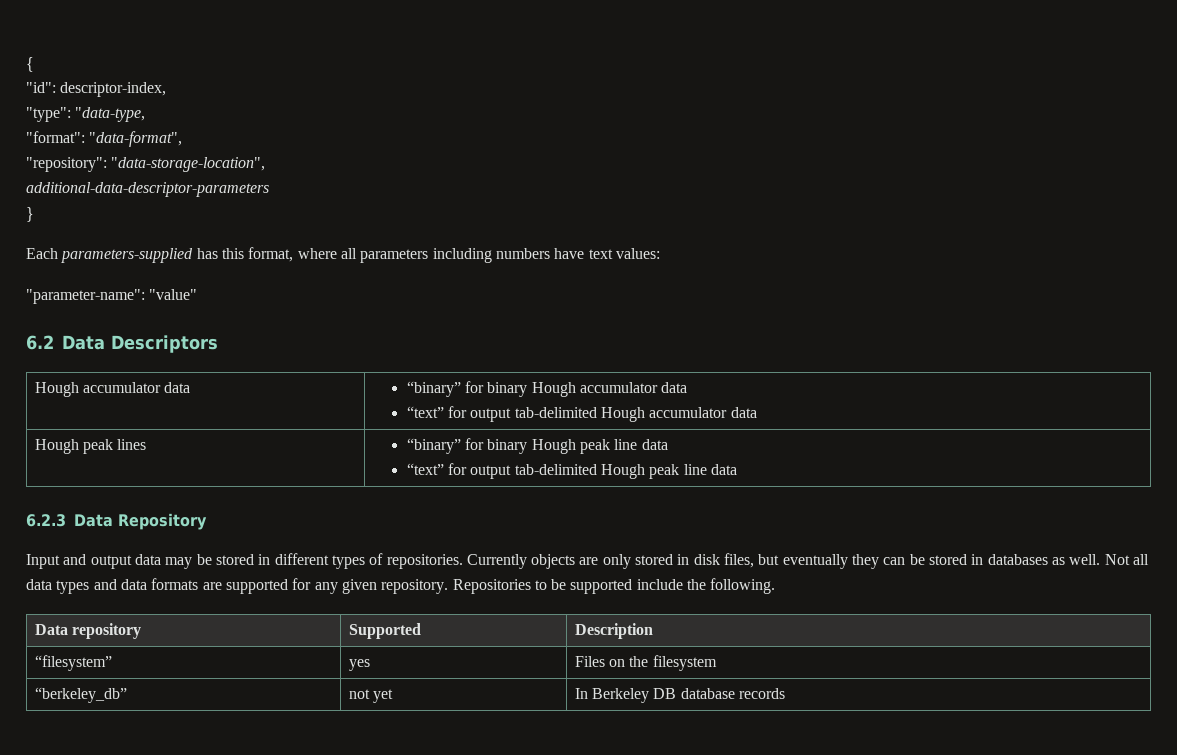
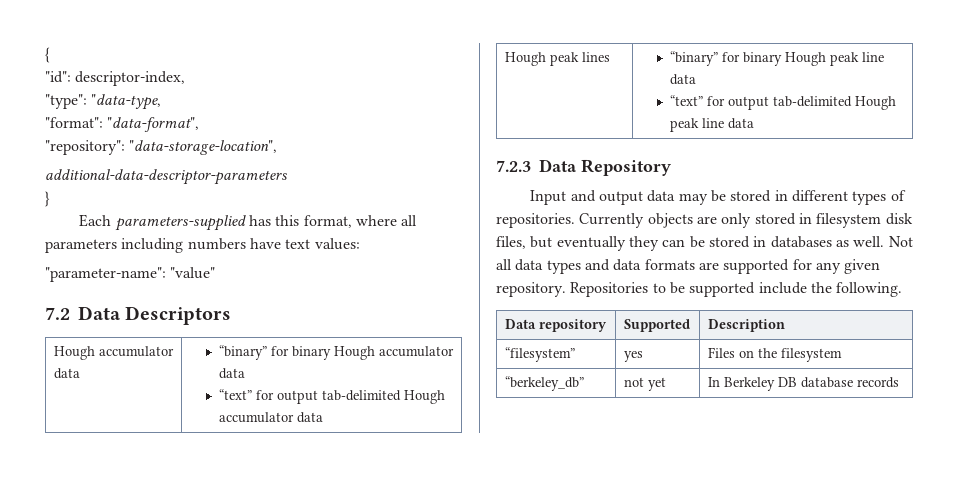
[26,335,54,350] 6.2 -> [45,307,70,320] 7.2
[26,514,66,527] 6.2.3 -> [496,160,531,172] 7.2.3
(690, 559) none -> [816,213,882,228] filesystem

